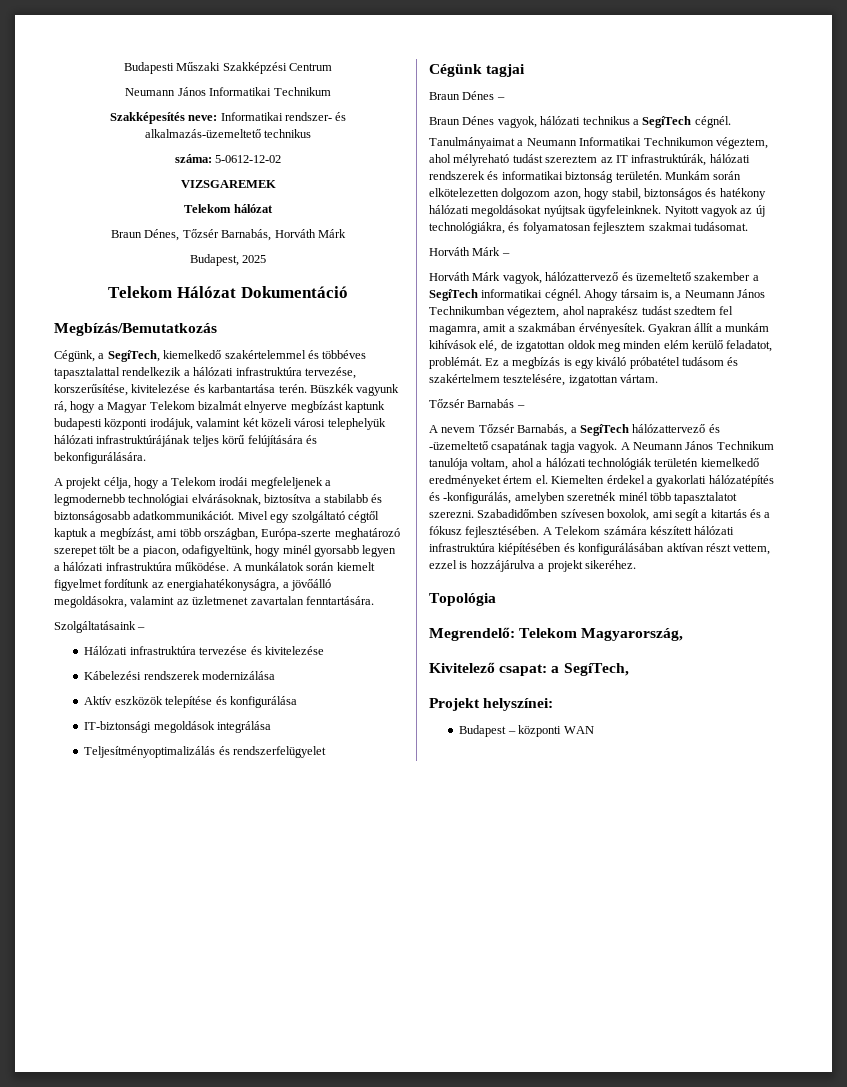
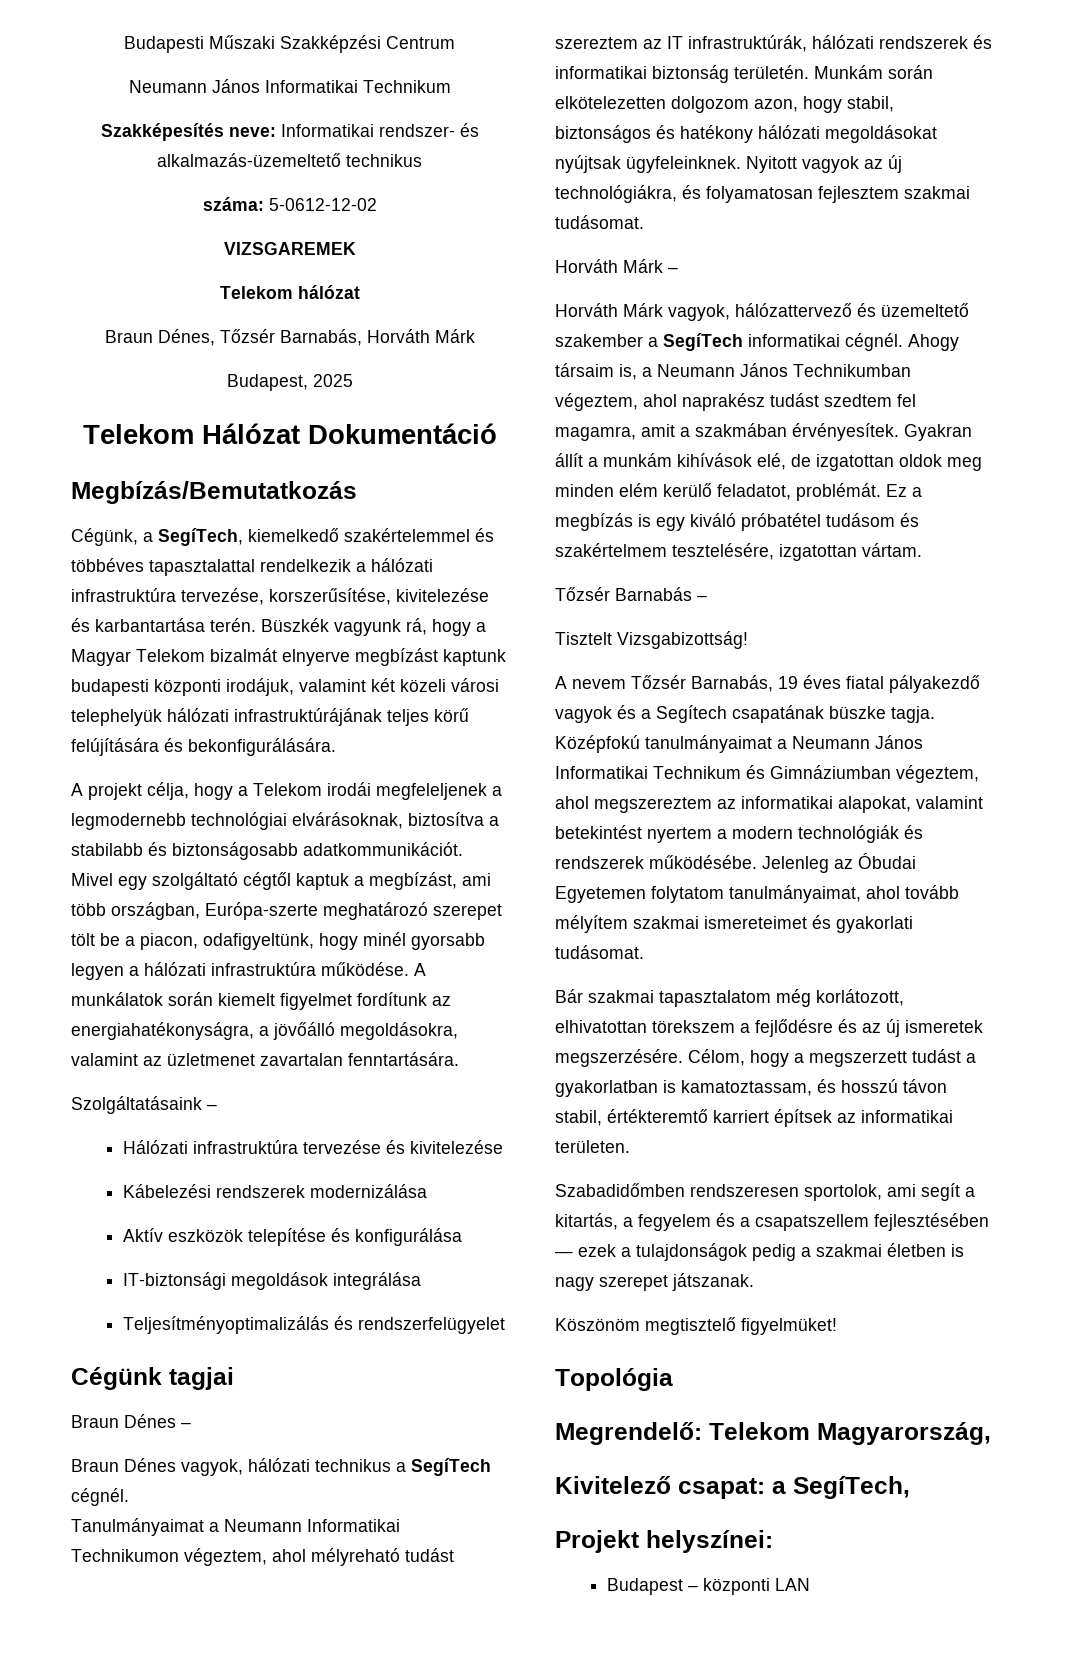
(525, 406) none -> [555,631,748,649] // Tisztelt Vizsgabizottság!
[570,424,720,436] [429,441,774,453] [429,458,759,470] [429,475,774,487] [429,492,738,504] [429,509,771,521] [429,526,735,538] [429,543,771,555] [429,560,636,572] a SegíTech hálózattervező és -üzemeltető csapatának tagja vagyok. A Neumann János Technikum tanulója voltam, ahol a hálózati technológiák területén kiemelkedő eredményeket értem el. Kiemelten érdekel a gyakorlati hálózatépítés és -konfigurálás, amelyben szeretnék minél több tapasztalatot szerezni. Szabadidőmben szívesen boxolok, ami segít a kitartás és a fókusz fejlesztésében. A Telekom számára készített hálózati infrastruktúra kiépítésében és konfigurálásában aktívan részt vettem, ezzel is hozzájárulva a projekt sikeréhez. -> [778,675,980,693] [555,705,935,723] [555,735,923,753] [555,765,979,783] [555,796,983,813] [555,825,923,843] [555,853,916,873] [555,885,959,903] [555,915,913,933] [555,945,644,959] [555,989,904,1007] [555,1019,983,1037] [555,1049,976,1067] [555,1079,947,1097] [555,1109,953,1127] [555,1140,630,1153] [555,1183,975,1201] [555,1213,989,1231] [555,1243,964,1261] [555,1273,754,1291] [555,1317,837,1335] 19 éves fiatal pályakezdő vagyok és a Segítech csapatának büszke tagja. Középfokú tanulmányaimat a Neumann János Informatikai Technikum és Gimnáziumban végeztem, ahol megszereztem az informatikai alapokat, valamint betekintést nyertem a modern technológiák és rendszerek működésébe. Jelenleg az Óbudai Egyetemen folytatom tanulmányaimat, ahol tovább mélyítem szakmai ismereteimet és gyakorlati tudásomat. // Bár szakmai tapasztalatom még korlátozott, elhivatottan törekszem a fejlődésre és az új ismeretek megszerzésére. Célom, hogy a megszerzett tudást a gyakorlatban is kamatoztassam, és hosszú távon stabil, értékteremtő karriert építsek az informatikai területen. // Szabadidőmben rendszeresen sportolok, ami segít a kitartás, a fegyelem és a csapatszellem fejlesztésében — ezek a tulajdonságok pedig a szakmai életben is nagy szerepet játszanak. // Köszönöm megtisztelő figyelmüket!
[563,726,594,734] WAN -> [775,1578,811,1591] LAN

